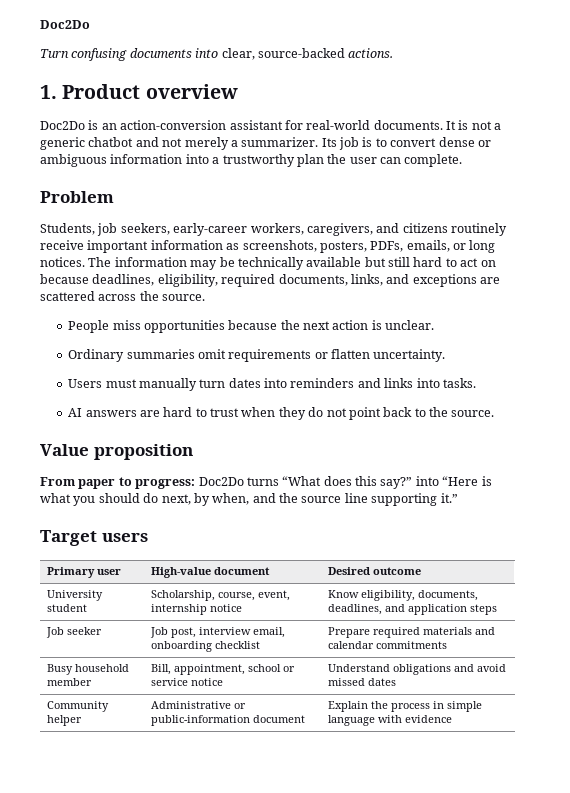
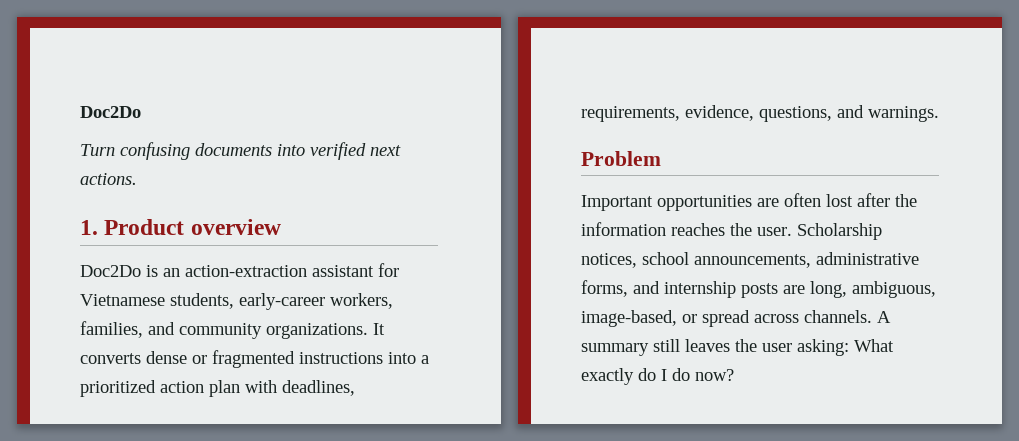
[221,48,345,60] clear, source-backed -> [310,142,401,160] verified next
[120,120,227,130] action-conversion -> [185,265,307,277] action-extraction
[306,120,502,130] [40,137,491,150] [40,154,463,167] [40,191,114,203] [40,223,507,236] [40,240,496,253] [40,257,496,270] [40,274,500,287] [40,291,206,301] [68,320,435,333] [68,349,446,362] [68,378,476,391] [68,407,495,420] [40,444,193,460] [40,476,492,489] [40,493,458,506] [40,530,148,546] [46,567,121,578] [150,567,270,578] [327,567,421,575] [46,590,103,601] [46,604,87,612] [150,590,290,601] [150,604,242,615] [327,590,478,601] [327,604,497,615] [45,627,102,638] [149,627,285,638] [150,641,260,652] [327,627,495,638] [327,641,447,649] [46,664,129,675] [46,678,92,686] [150,664,295,675] [150,678,223,686] [327,664,506,675] [327,678,396,686] [46,701,109,712] [46,715,82,726] [150,701,246,709] [150,715,305,726] [327,701,482,712] [327,715,452,726] real-world documents. It is not a generic chatbot and not merely a summarizer. Its job is to convert dense or ambiguous information into a trustworthy plan the user can complete. // Problem // Students, job seekers, early-career workers, caregivers, and citizens routinely receive important information as screenshots, posters, PDFs, emails, or long notices. The information may be technically available but still hard to act on because deadlines, eligibility, required documents, links, and exceptions are scattered across the source. // People miss opportunities because the next action is unclear. // Ordinary summaries omit requirements or flatten uncertainty. // Users must manually turn dates into reminders and links into tasks. // AI answers are hard to trust when they do not point back to the source. // Value proposition // From paper to progress: Doc2Do turns “What does this say?” into “Here is what you should do next, by when, and the source line supporting it.” // Target users // Primary user | High-value document | Desired outcome // University student | Scholarship, course, event, internship notice | Know eligibility, documents, deadlines, and application steps // Job seeker | Job post, interview email, onboarding checklist | Prepare required materials and calendar commitments // Busy household member | Bill, appointment, school or service notice | Understand obligations and avoid missed dates // Community helper | Administrative or public-information document | Explain the process in simple language with evidence -> [80,293,393,310] [80,321,385,339] [80,350,429,368] [80,380,355,397] [581,105,939,122] [581,151,661,166] [581,193,917,211] [581,222,882,240] [581,252,919,268] [581,280,936,298] [581,310,891,327] [581,339,894,356] [581,368,734,385] Vietnamese students, early-career workers, families, and community organizations. It converts dense or fragmented instructions into a prioritized action plan with deadlines, requirements, evidence, questions, and warnings. // Problem // Important opportunities are often lost after the information reaches the user. Scholarship notices, school announcements, administrative forms, and internship posts are long, ambiguous, image-based, or spread across channels. A summary still leaves the user asking: What exactly do I do now?

